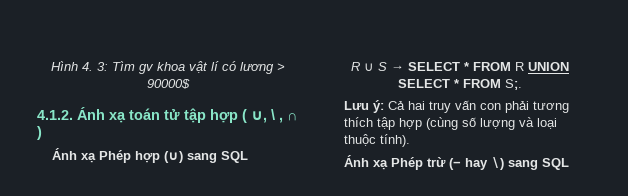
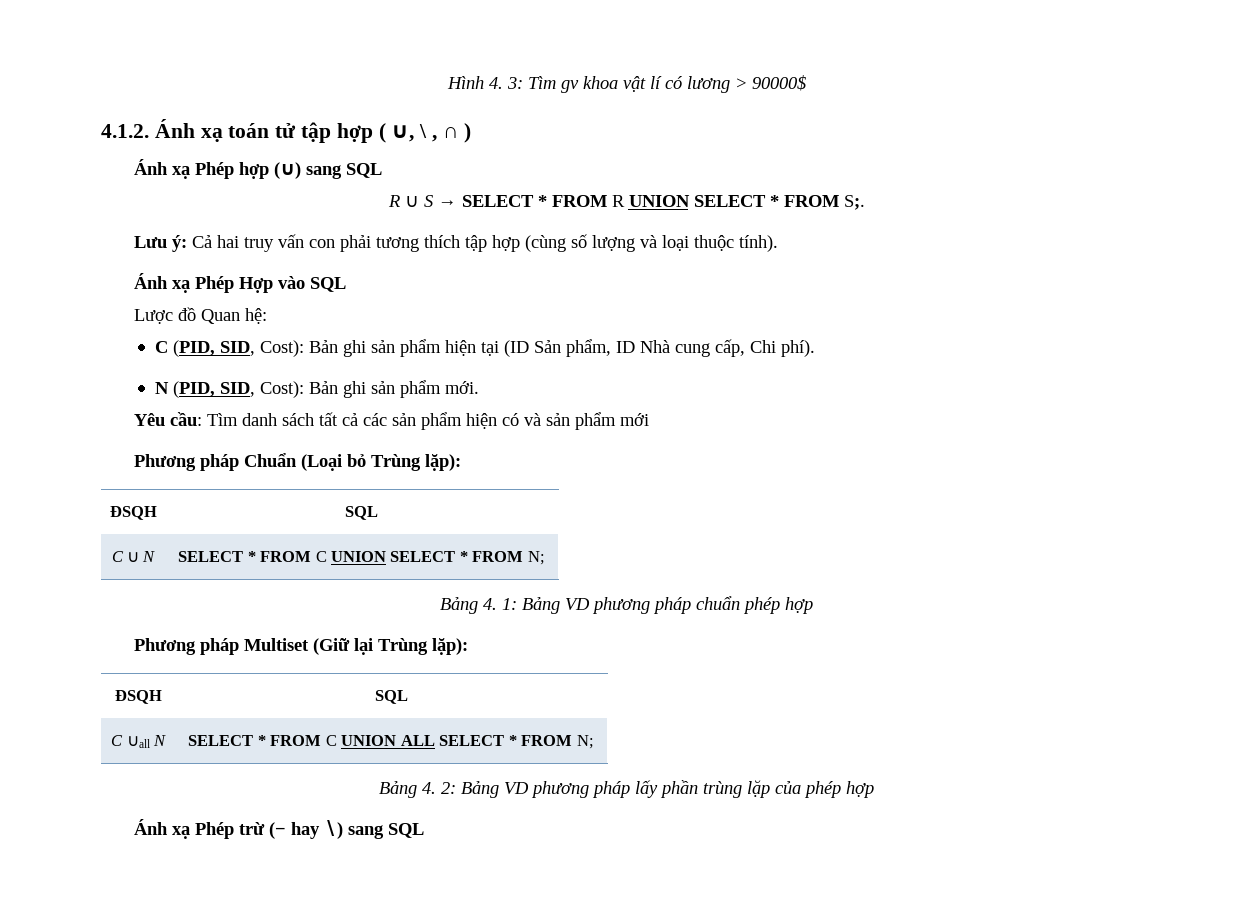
(410, 140) none -> [134,273,347,293] [134,307,268,324] [154,339,815,357] [154,380,479,398] [134,412,650,430] [134,453,462,471] [109,506,157,520] [345,506,378,520] [111,551,156,562] [178,551,545,565] [440,596,813,614] [134,638,469,655] [114,690,162,704] [374,690,408,704] [111,735,166,748] [188,735,594,749] [379,780,874,798] // Ánh xạ Phép Hợp vào SQL // Lược đồ Quan hệ: // C (PID, SID, Cost): Bản ghi sản phẩm hiện tại (ID Sản phẩm, ID Nhà cung cấp, Chi phí). // N (PID, SID, Cost): Bản ghi sản phẩm mới. // Yêu cầu: Tìm danh sách tất cả các sản phẩm hiện có và sản phẩm mới // Phương pháp Chuẩn (Loại bỏ Trùng lặp): // ĐSQH | SQL // C ∪ N | SELECT * FROM C UNION SELECT * FROM N; // Bảng 4. 1: Bảng VD phương pháp chuẩn phép hợp // Phương pháp Multiset (Giữ lại Trùng lặp): // ĐSQH | SQL // C ∪all N | SELECT * FROM C UNION ALL SELECT * FROM N; // Bảng 4. 2: Bảng VD phương pháp lấy phần trùng lặp của phép hợp

